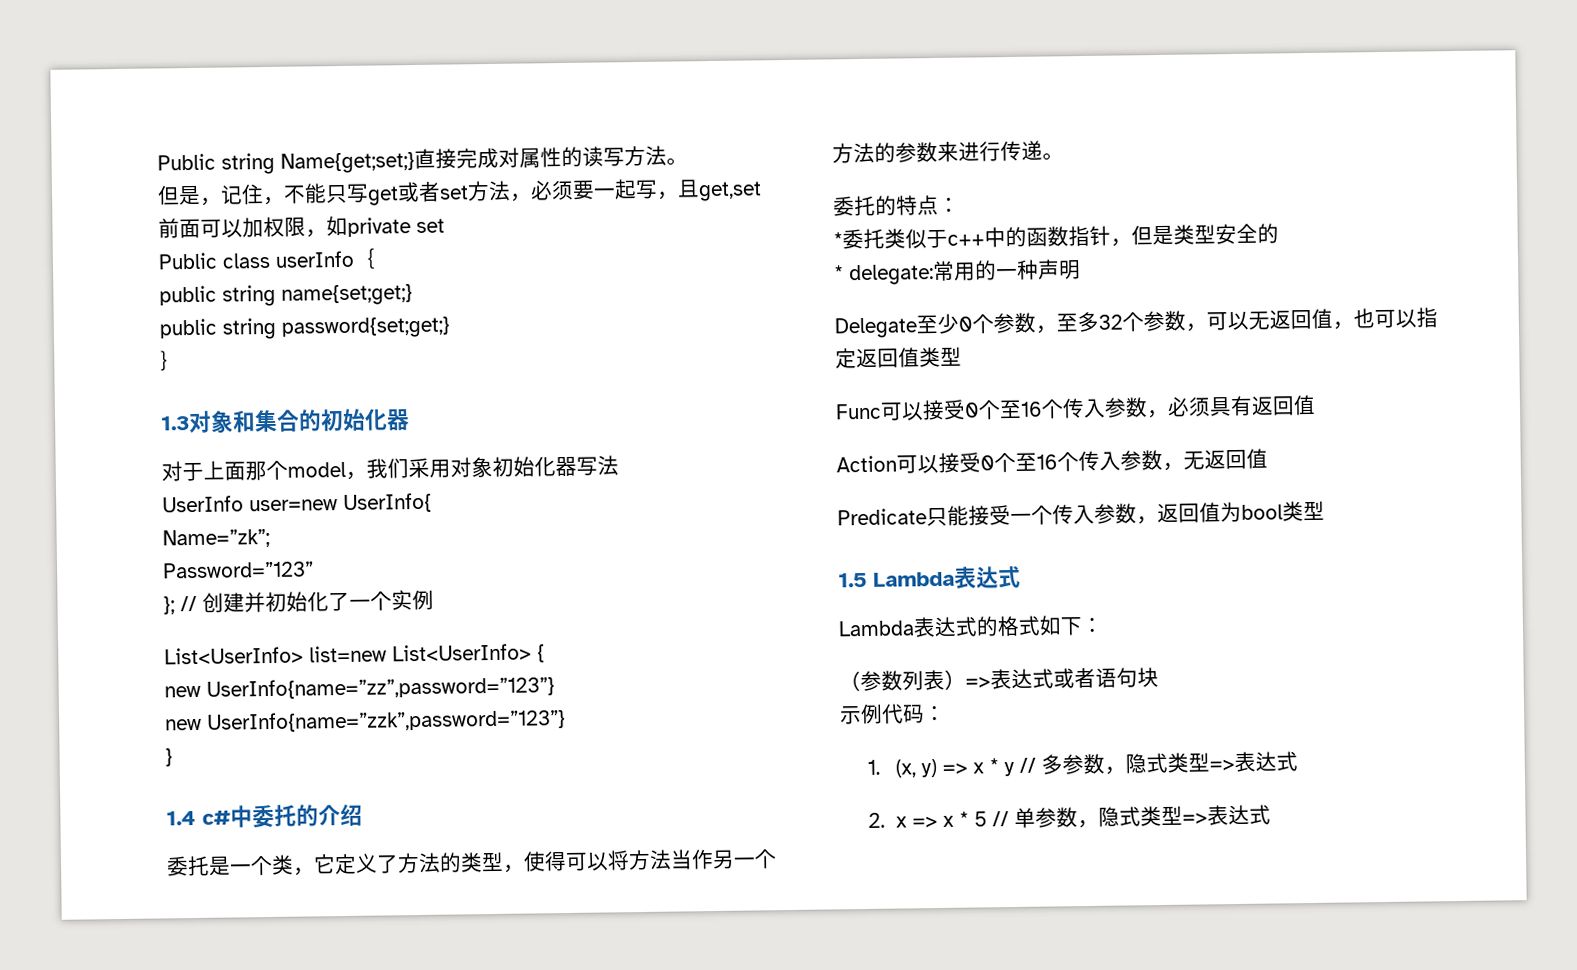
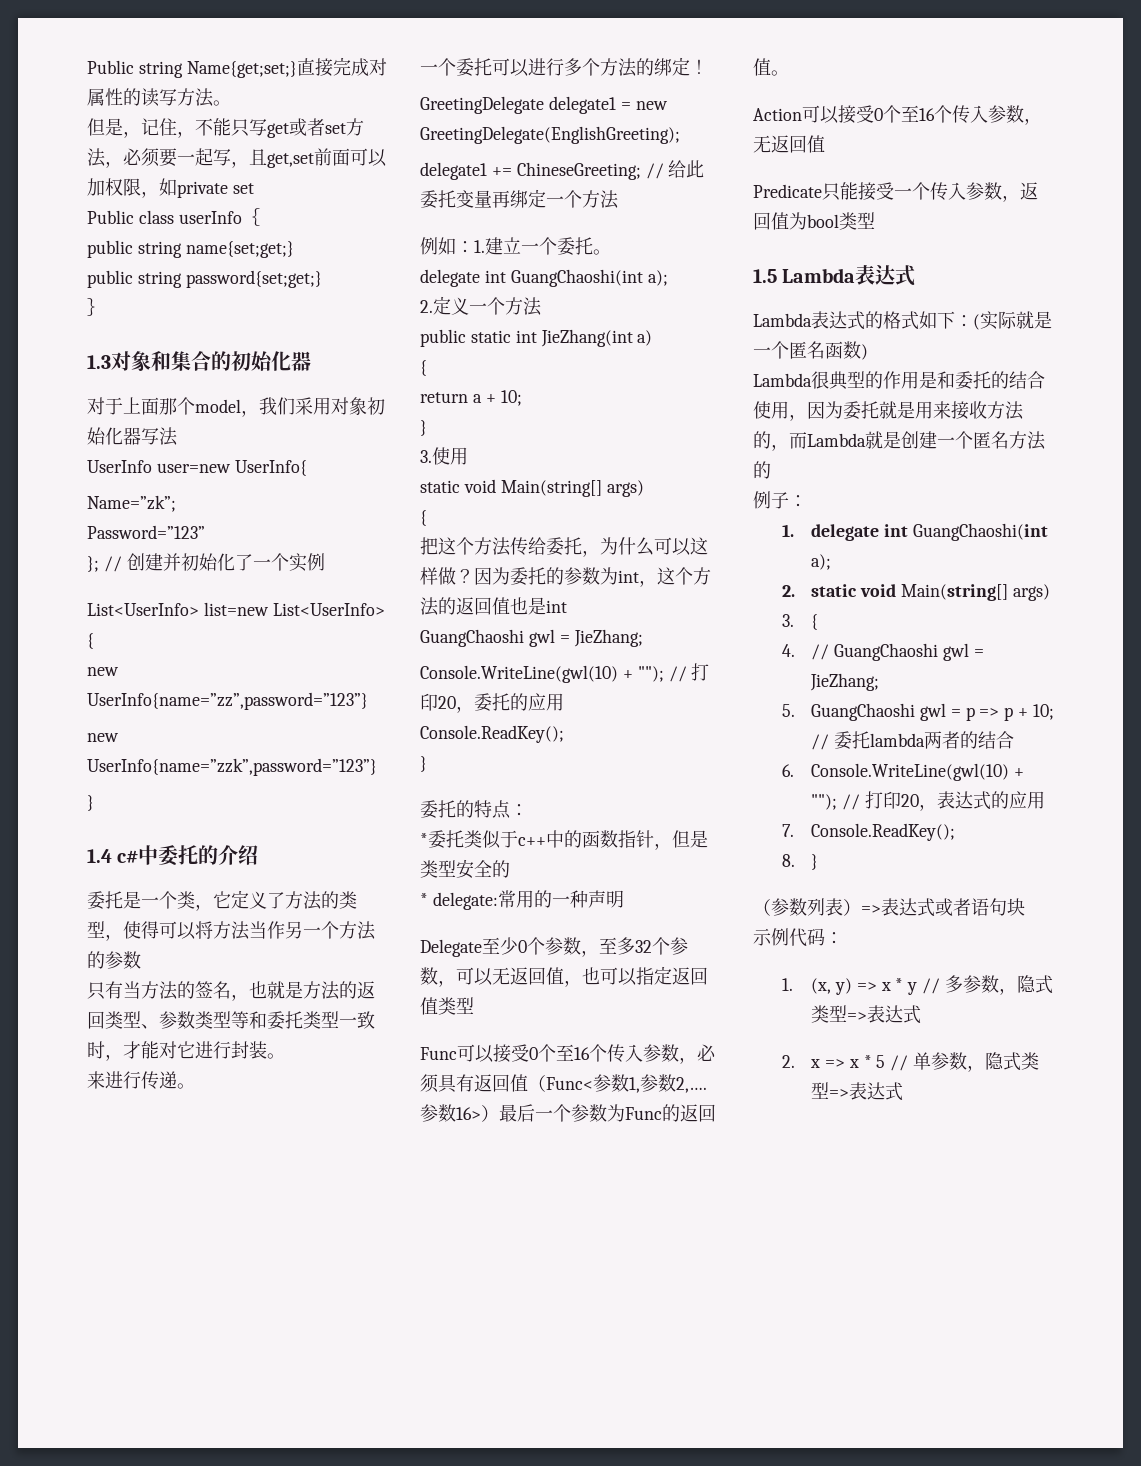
[937,140,1064,162] 来进行传递。 -> [87,981,375,1001] [87,1011,375,1030] [87,1041,285,1061] [87,1071,195,1090] [420,57,708,77] [420,96,668,114] [420,126,680,144] [420,160,705,180] [420,189,619,209] [420,237,611,256] [420,269,668,287] [420,296,542,316] [420,329,653,347] [420,360,427,376] [420,390,522,406] [420,420,427,436] [420,447,468,465] [420,479,644,497] [420,510,427,526] [420,537,708,557] [420,567,711,587] [420,597,567,616] [420,629,643,647] [420,663,710,683] [420,693,564,713] [420,725,564,743] [420,756,427,772] // 只有当方法的签名，也就是方法的返回类型、参数类型等和委托类型一致时，才能对它进行封装。 // 来进行传递。 // 一个委托可以进行多个方法的绑定！ // GreetingDelegate delegate1 = new GreetingDelegate(EnglishGreeting); // delegate1 += ChineseGreeting; // 给此委托变量再绑定一个方法 // 例如：1.建立一个委托。 // delegate int GuangChaoshi(int a); // 2.定义一个方法 // public static int JieZhang(int a) // { // return a + 10; // } // 3.使用 // static void Main(string[] args) // { // 把这个方法传给委托，为什么可以这样做？因为委托的参数为int，这个方法的返回值也是int // GuangChaoshi gwl = JieZhang; // Console.WriteLine(gwl(10) + ""); // 打印20，委托的应用 // Console.ReadKey(); // }
(1316, 405) none -> [528,1074,707,1093] [420,1104,716,1122] [753,58,789,76] （Func<参数1,参数2,….参数16>）最后一个参数为Func的返回值。
(1104, 625) none -> [973,311,1052,330] [753,341,868,360] [753,371,1045,390] [753,401,1024,421] [753,431,1046,451] [753,461,771,479] [753,491,807,509] [781,523,1048,541] [810,554,831,570] [781,584,1050,601] [781,614,818,630] [781,643,984,661] [809,673,879,691] [781,703,1054,721] [810,731,1014,750] [781,763,1024,781] [810,791,1045,811] [781,823,955,841] [781,854,818,870] (实际就是一个匿名函数) // Lambda很典型的作用是和委托的结合使用，因为委托就是用来接收方法的，而Lambda就是创建一个匿名方法的 // 例子： // 1. delegate int GuangChaoshi(int a); // 2. static void Main(string[] args) // 3. { // 4. // GuangChaoshi gwl = JieZhang; // 5. GuangChaoshi gwl = p => p + 10; // 委托lambda两者的结合 // 6. Console.WriteLine(gwl(10) + ""); // 打印20，表达式的应用 // 7. Console.ReadKey(); // 8. }

